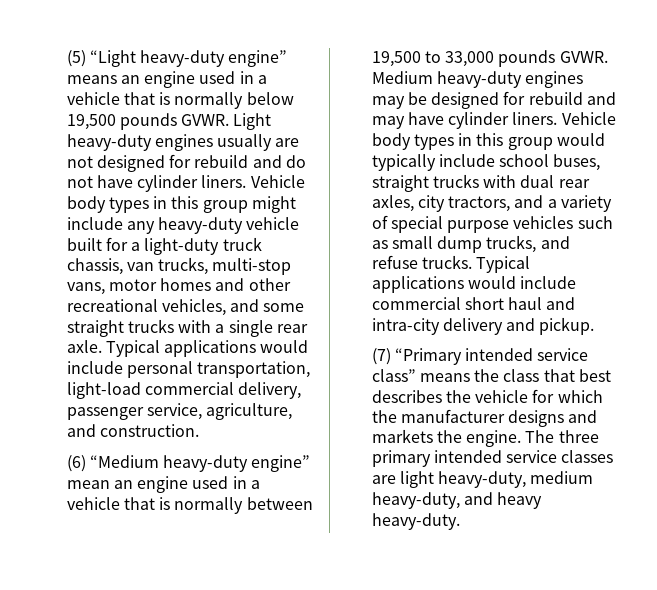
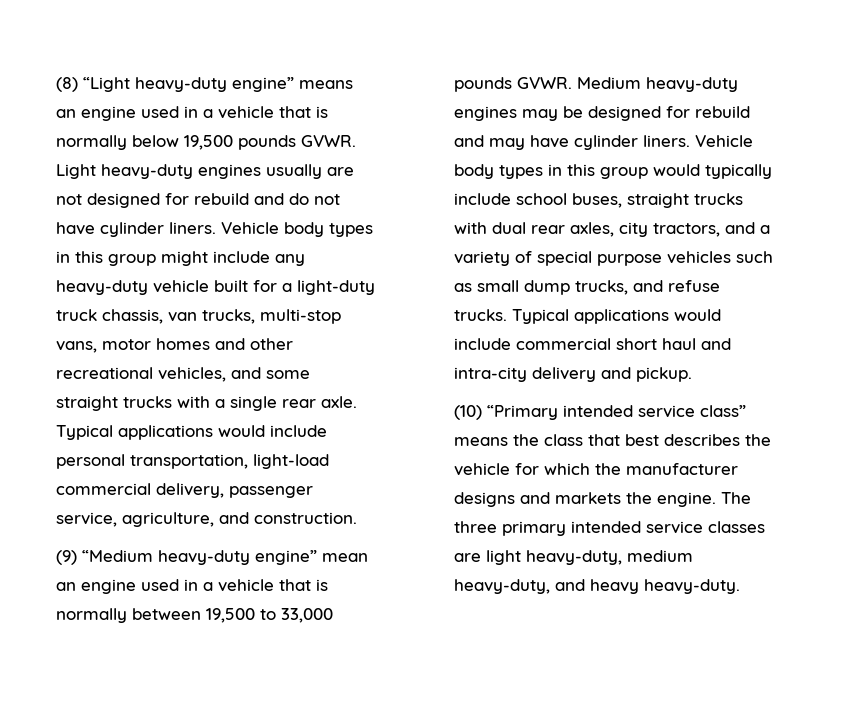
[66,50,86,67] (5) -> [56,77,79,92] (8)
[66,455,86,472] (6) -> [56,550,78,565] (9)
[371,348,391,365] (7) -> [454,405,483,420] (10)

